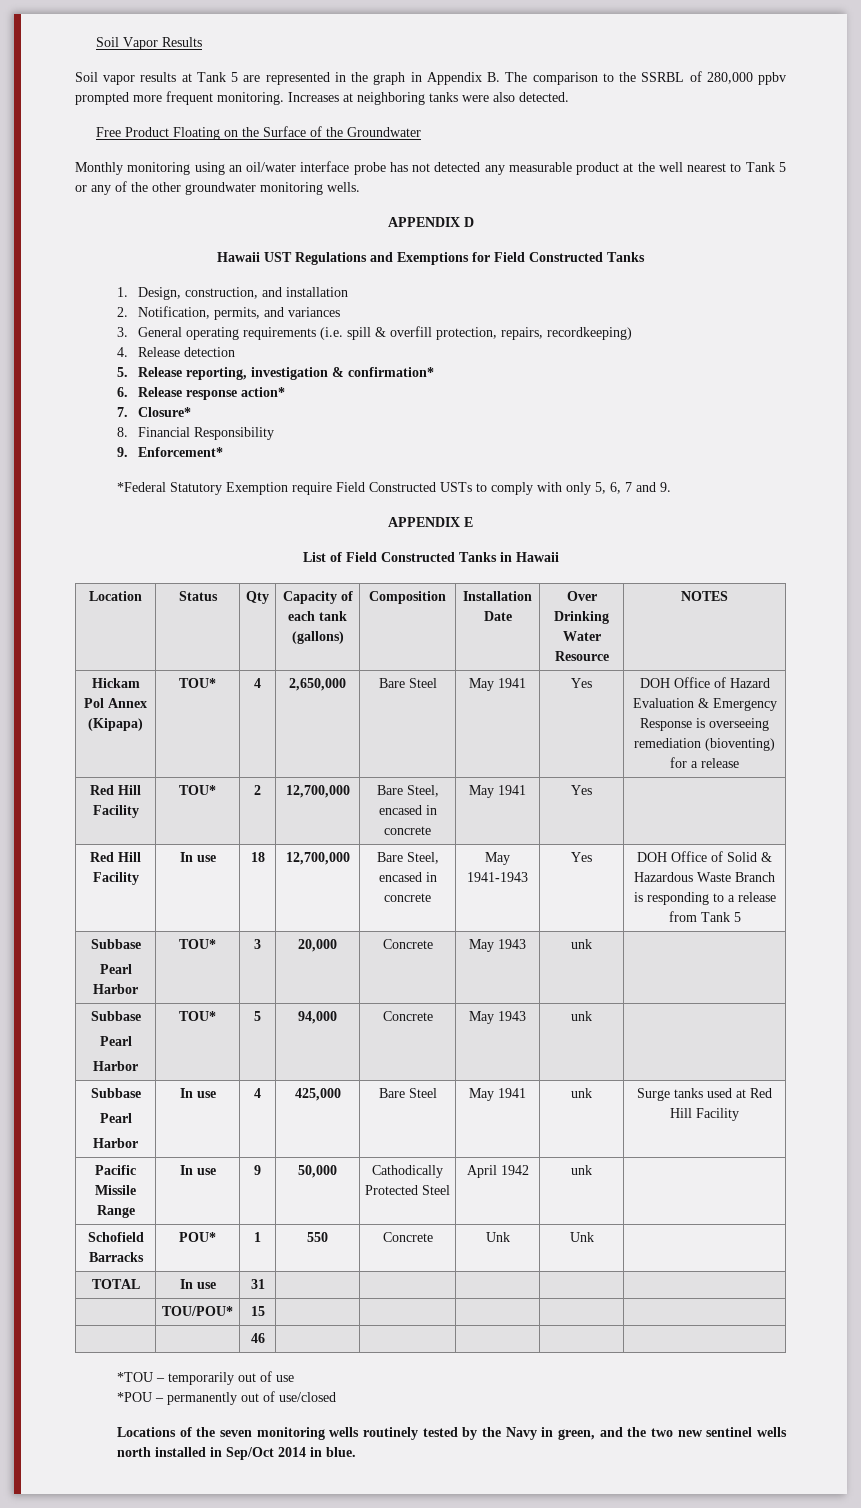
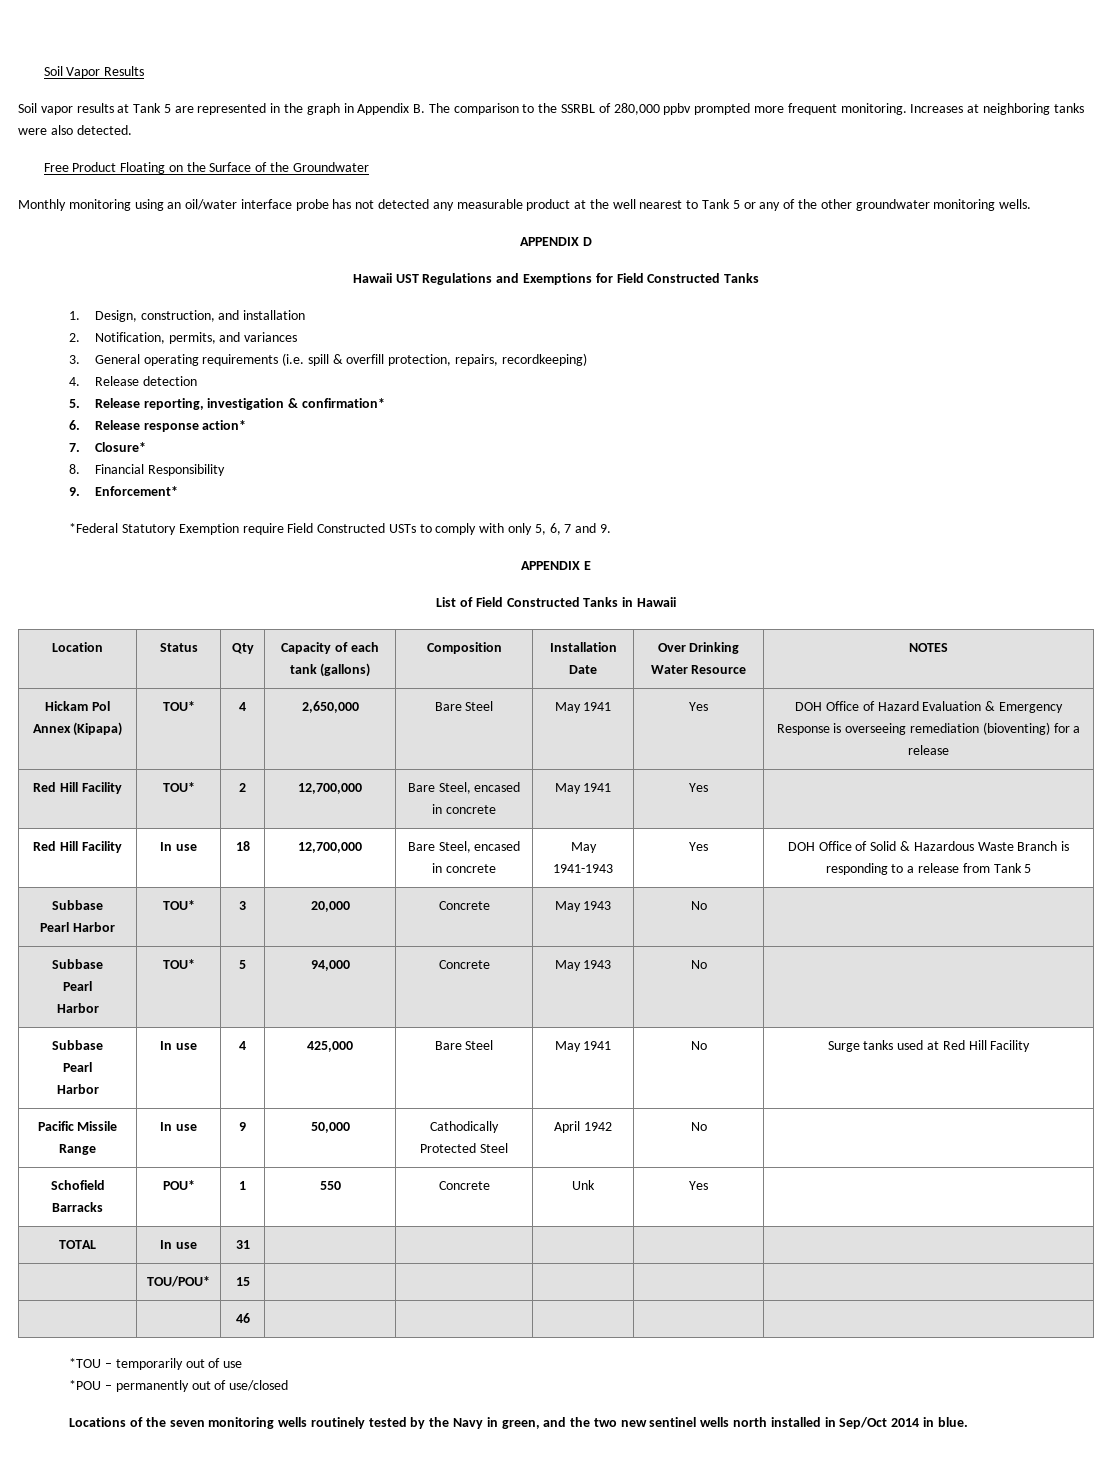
[571,939,592,949] unk -> [690,901,707,910] No
[571,1011,592,1021] unk -> [690,960,707,969] No
[571,1088,592,1098] unk -> [690,1041,707,1050] No
[571,1165,592,1175] unk -> [690,1122,707,1131] No
[569,1232,594,1242] Unk -> [689,1181,708,1190] Yes

